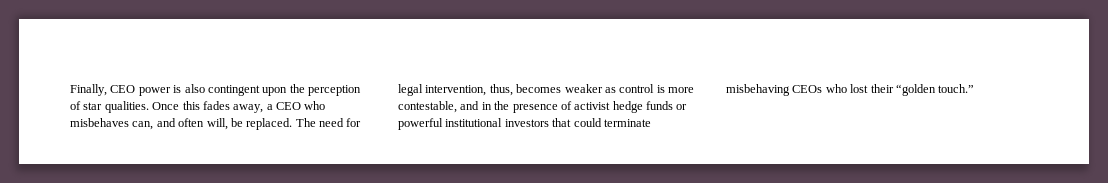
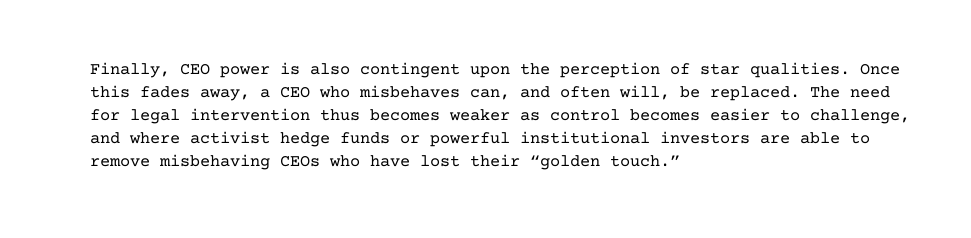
[425,84,513,96] intervention, thus, -> [190,108,360,121] intervention thus
[656,85,694,93] [398,101,572,113] is more contestable, and in the presence of -> [630,108,910,124] [90,132,180,144] becomes easier to challenge, and where
[552,118,651,127] that could terminate -> [760,132,870,144] [90,158,150,167] are able to remove
(847, 88) none -> [370,155,410,167] have

